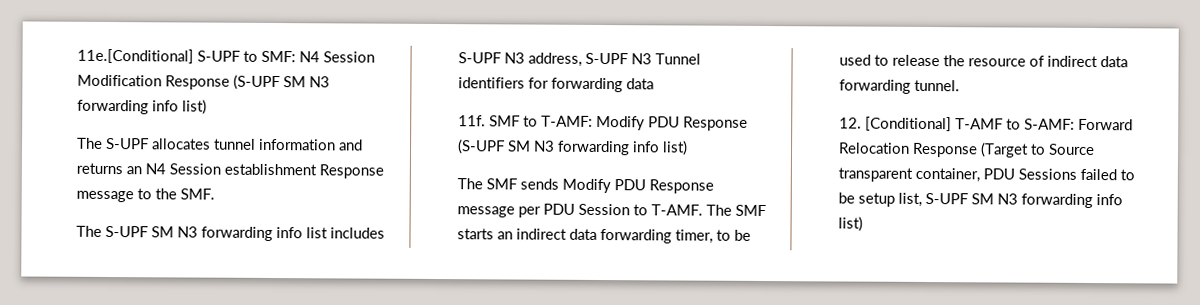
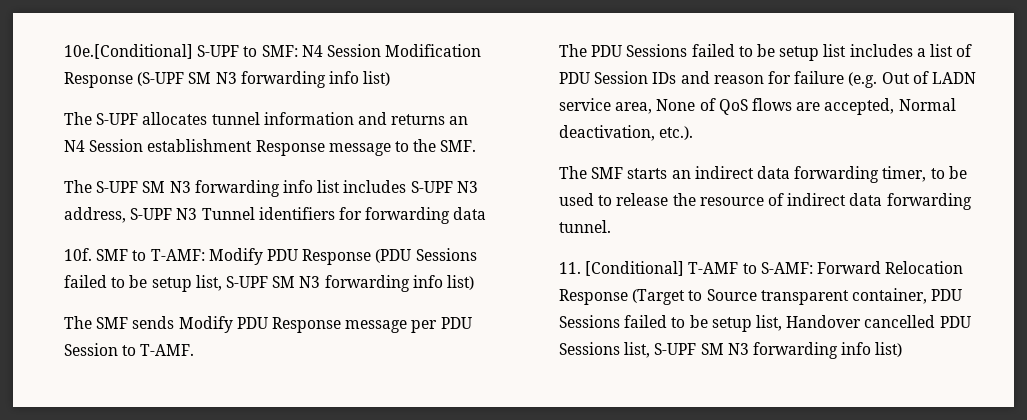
[76,48,194,64] 11e.[Conditional] -> [64,44,194,59] 10e.[Conditional]
[457,115,486,127] 11f. -> [64,248,93,261] 10f.
[456,139,505,155] (S-UPF -> [375,248,477,263] [64,275,268,292] (PDU Sessions failed to be setup list, S-UPF
(703, 210) none -> [559,44,973,61] [559,71,976,88] [559,98,956,115] [559,125,694,141] // The PDU Sessions failed to be setup list includes a list of PDU Session IDs and reason for failure (e.g. Out of LADN service area, None of QoS flows are accepted, Normal deactivation, etc.). //
[838,117,862,129] 12. -> [559,262,582,274] 11.
(922, 199) none -> [786,315,971,328] [559,342,651,358] Handover cancelled PDU Sessions list,

